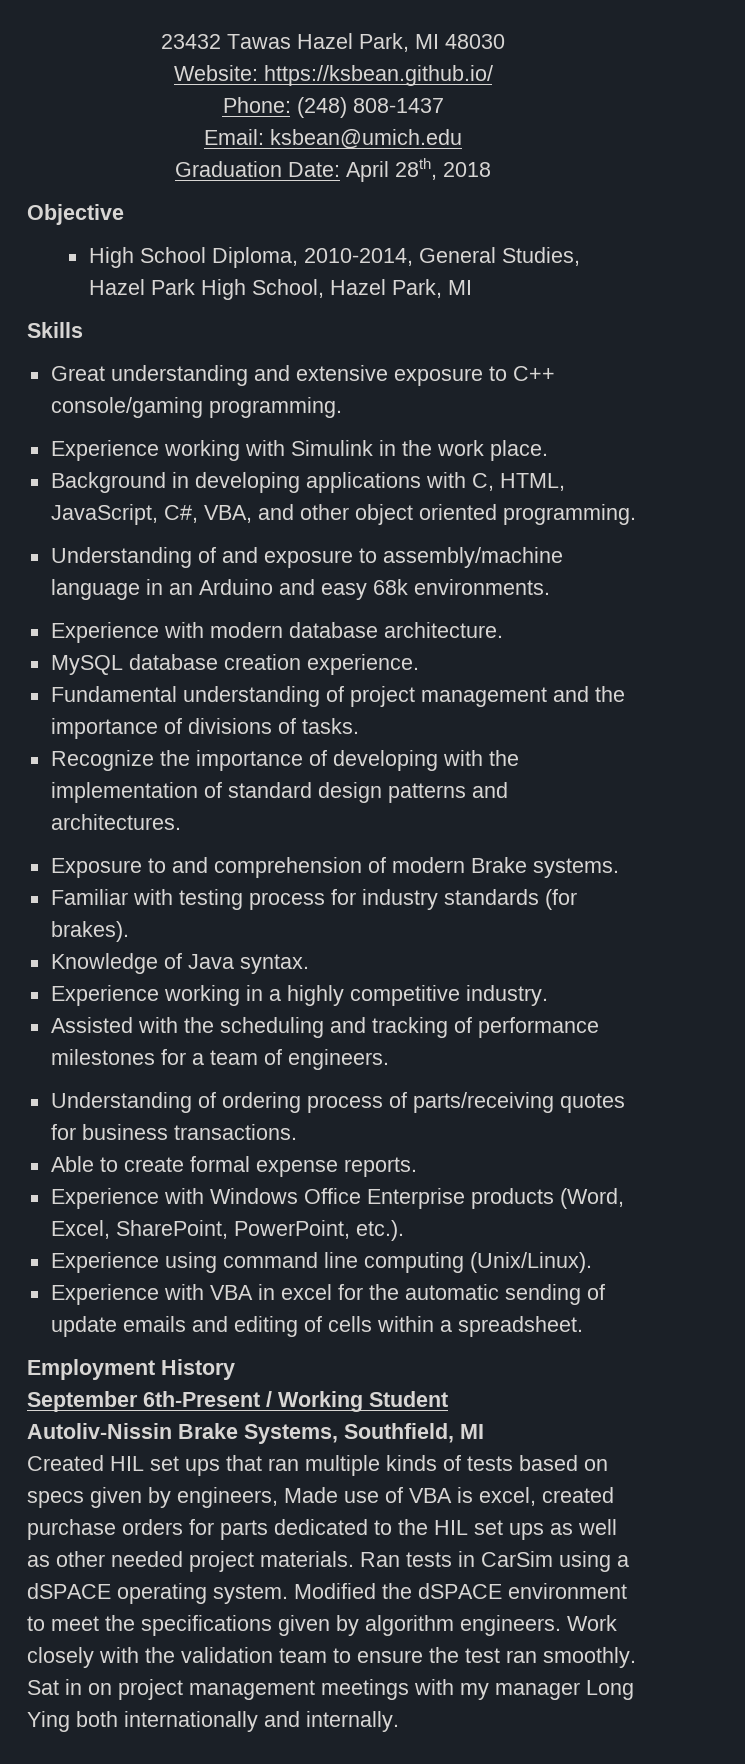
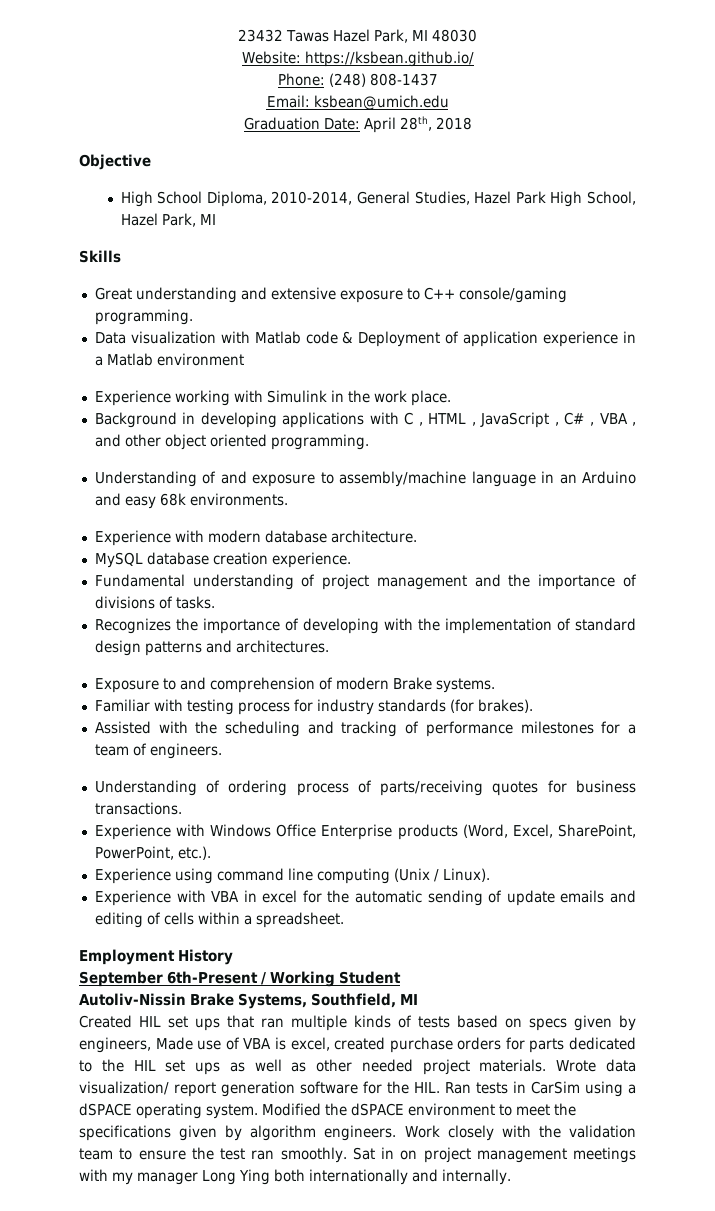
(342, 407) none -> [94,331,636,347] [94,353,244,366] // Data visualization with Matlab code & Deployment of application experience in a Matlab environment
[471,473,565,491] [50,504,252,525] C, HTML, JavaScript, C#, VBA, -> [404,412,636,428] C , HTML , JavaScript , C# , VBA ,
[50,750,154,771] Recognize -> [94,618,171,634] Recognizes
[50,953,309,974] [50,985,548,1006] // Knowledge of Java syntax. // Experience working in a highly competitive industry. -> (533, 706) none
[50,1156,417,1177] // Able to create formal expense reports. -> (182, 808) none
[469,1252,592,1273] (Unix/Linux). -> [393,868,490,882] (Unix / Linux).
(354, 1559) none -> [556,1059,636,1072] [79,1081,440,1097] Wrote data visualization/ report generation software for the HIL.

